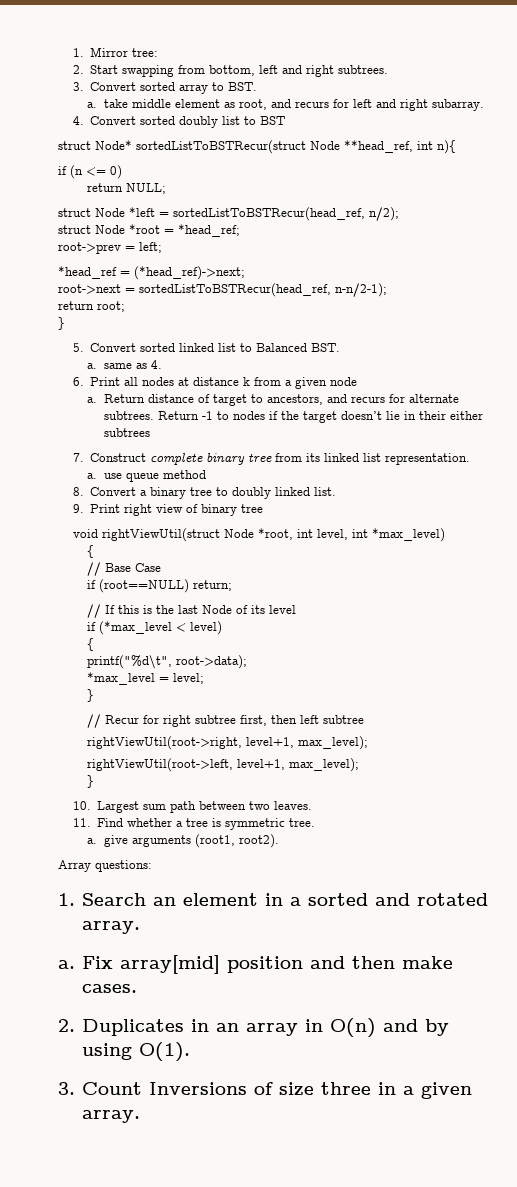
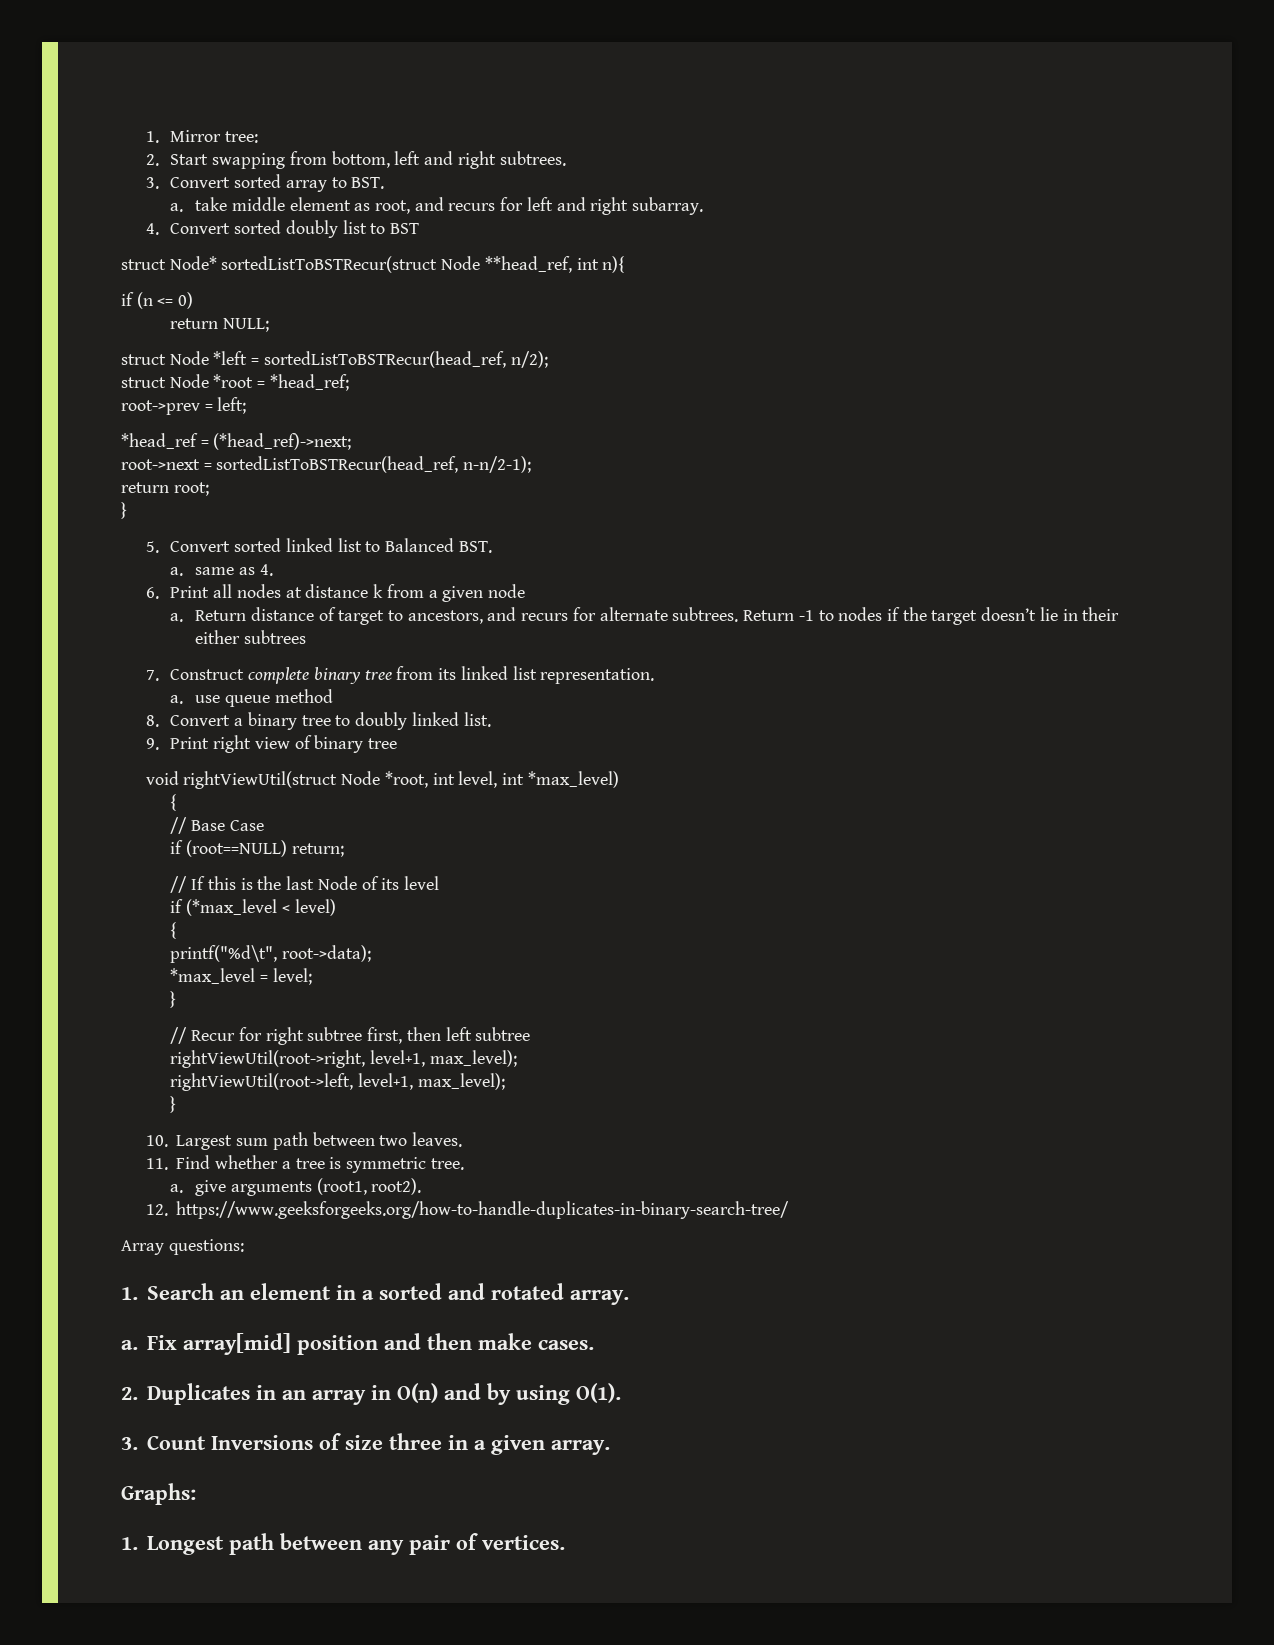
(279, 841) none -> [145,1201,790,1219] // 12. https://www.geeksforgeeks.org/how-to-handle-duplicates-in-binary-search-tree/
(140, 1116) none -> [121,1483,196,1505] [121,1533,565,1555] // Graphs: // 1. Longest path between any pair of vertices.

